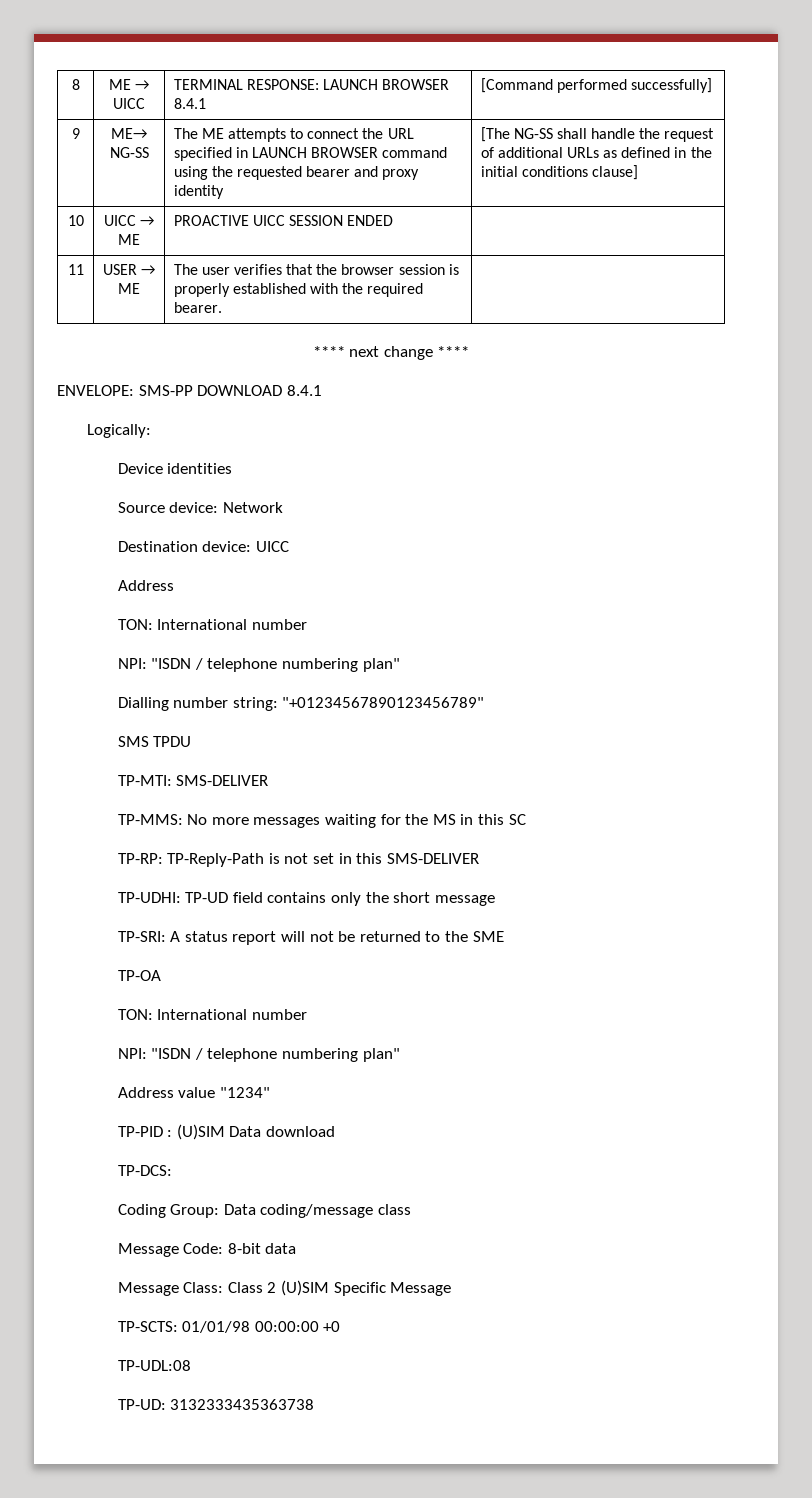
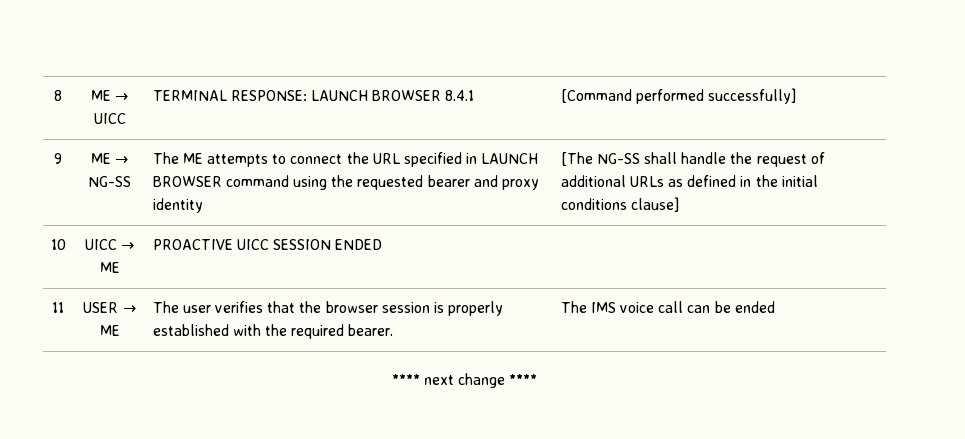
[111,128,147,139] ME→ -> [90,153,129,164] ME →
[312,346,470,360] [57,385,322,396] [87,424,152,438] [117,463,233,474] [117,502,283,513] [117,541,289,552] [117,580,174,591] [117,619,307,630] [117,658,400,672] [117,697,485,711] [117,736,192,747] [117,775,269,786] [117,814,526,828] [117,853,479,867] [117,892,495,906] [117,931,504,945] [117,970,161,981] [117,1009,307,1020] [117,1048,400,1062] [117,1087,270,1098] [117,1124,336,1140] [117,1165,172,1176] [117,1204,412,1218] [117,1243,297,1257] [117,1280,452,1296] [117,1321,341,1333] [117,1360,191,1371] [117,1399,315,1410] // **** next change **** // ENVELOPE: SMS-PP DOWNLOAD 8.4.1 // Logically: // Device identities // Source device: Network // Destination device: UICC // Address // TON: International number // NPI: "ISDN / telephone numbering plan" // Dialling number string: "+01234567890123456789" // SMS TPDU // TP-MTI: SMS-DELIVER // TP-MMS: No more messages waiting for the MS in this SC // TP-RP: TP-Reply-Path is not set in this SMS-DELIVER // TP-UDHI: TP-UD field contains only the short message // TP-SRI: A status report will not be returned to the SME // TP-OA // TON: International number // NPI: "ISDN / telephone numbering plan" // Address value "1234" // TP-PID : (U)SIM Data download // TP-DCS: // Coding Group: Data coding/message class // Message Code: 8-bit data // Message Class: Class 2 (U)SIM Specific Message // TP-SCTS: 01/01/98 00:00:00 +0 // TP-UDL:08 // TP-UD: 3132333435363738 -> [560,301,775,313] [391,373,538,388] The IMS voice call can be ended // **** next change ****

